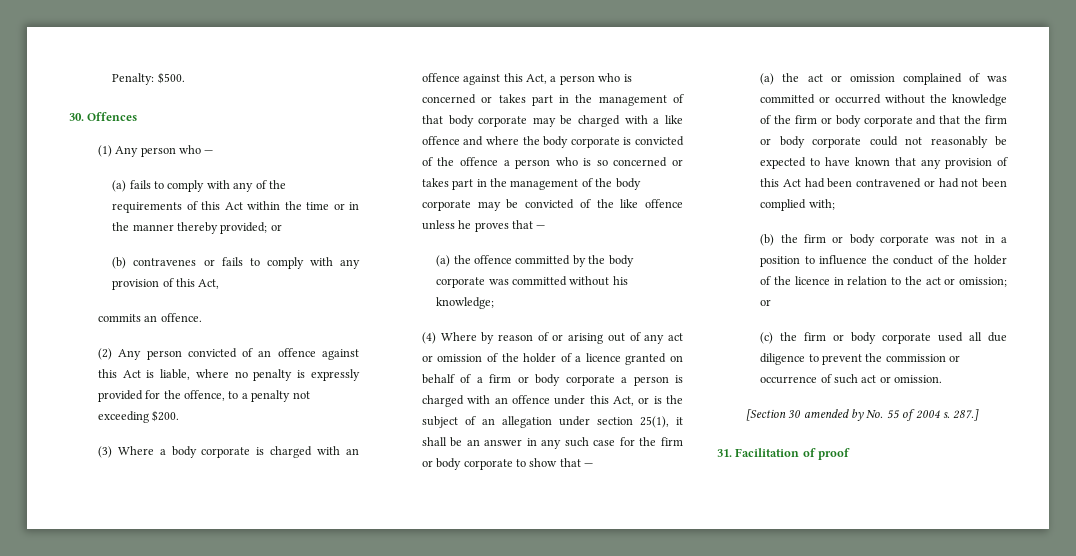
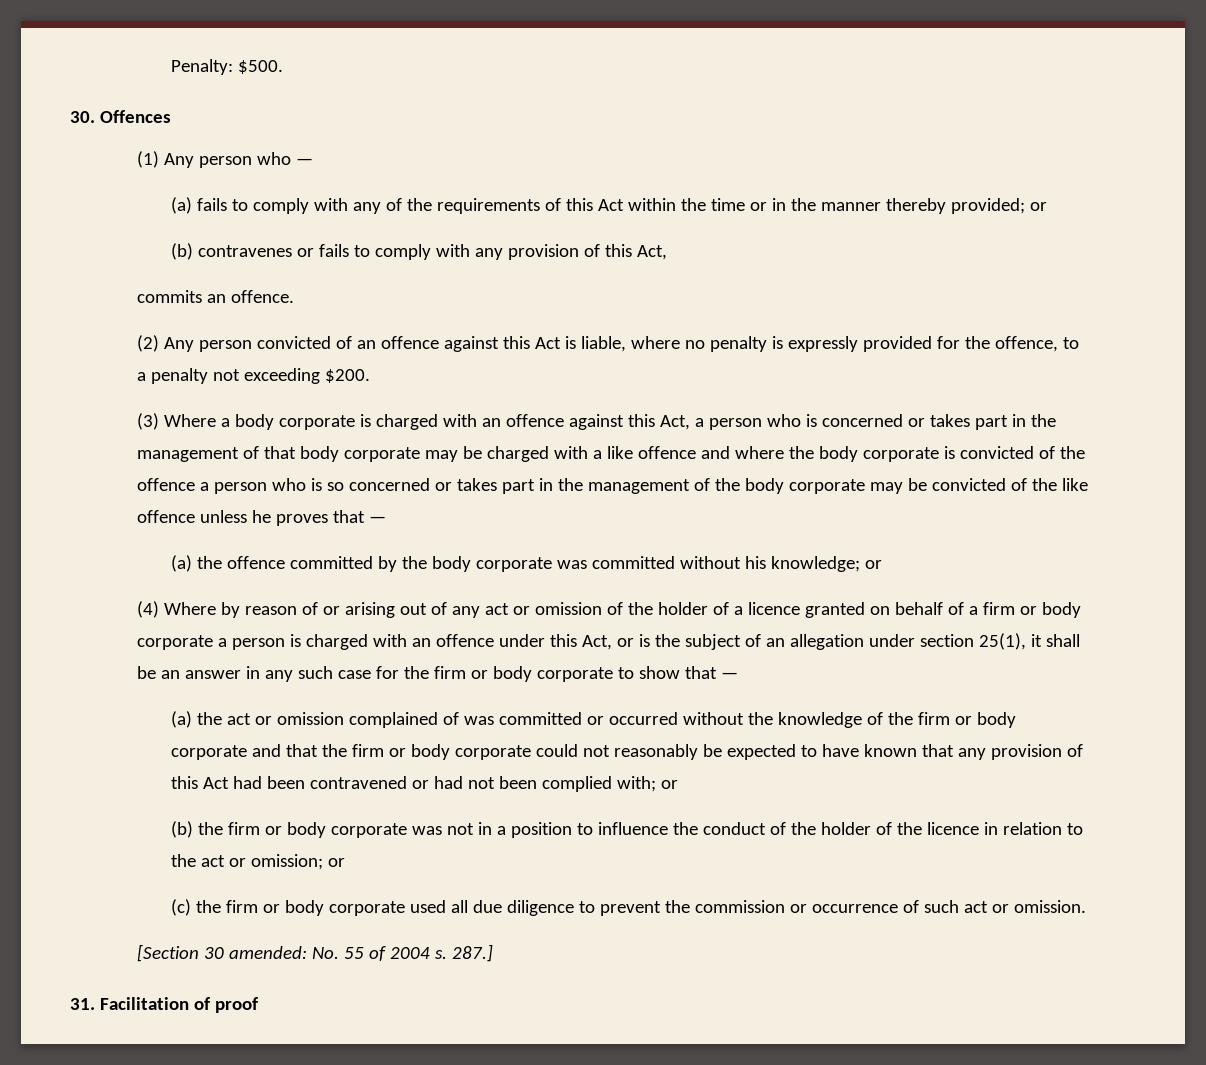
(495, 303) none -> [864,560,882,569] or
(835, 204) none -> [660,780,678,789] or
[803,409,865,421] amended by -> [229,946,308,959] amended:

